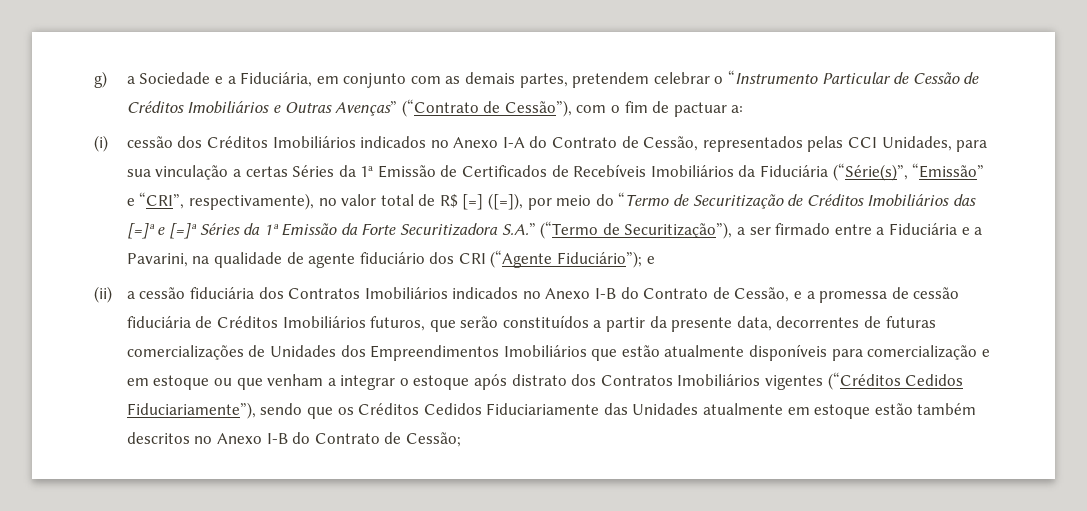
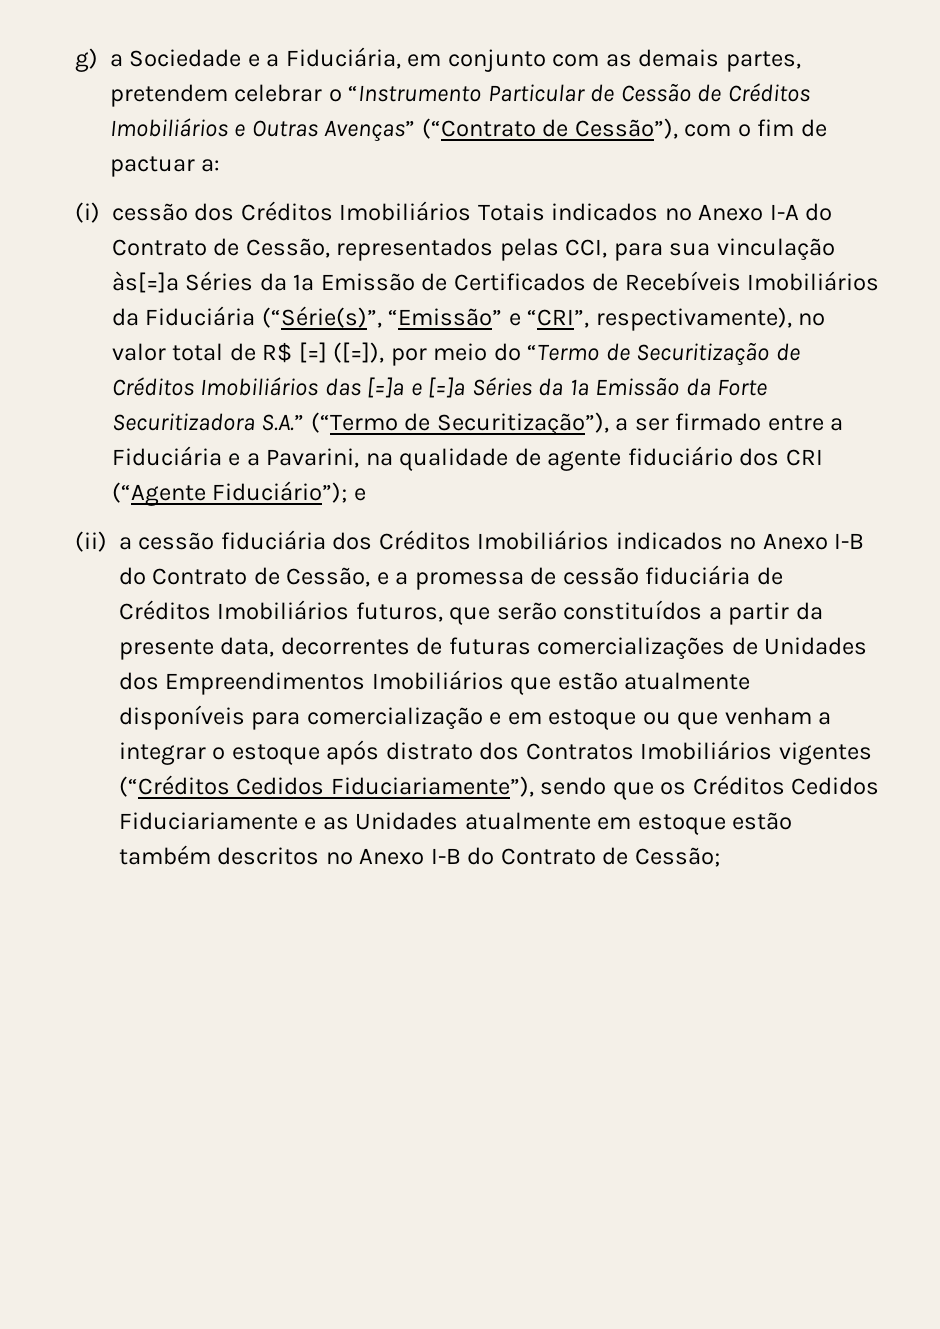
(356, 142) none -> [477,203,545,221] Totais
[847,136,952,151] CCI Unidades, -> [565,239,608,258] CCI,
[232,166,288,177] a certas -> [112,271,179,293] às[=]ª
[288,288,361,299] Contratos -> [378,530,471,550] Créditos
[603,403,628,415] das -> [304,817,349,830] e as

